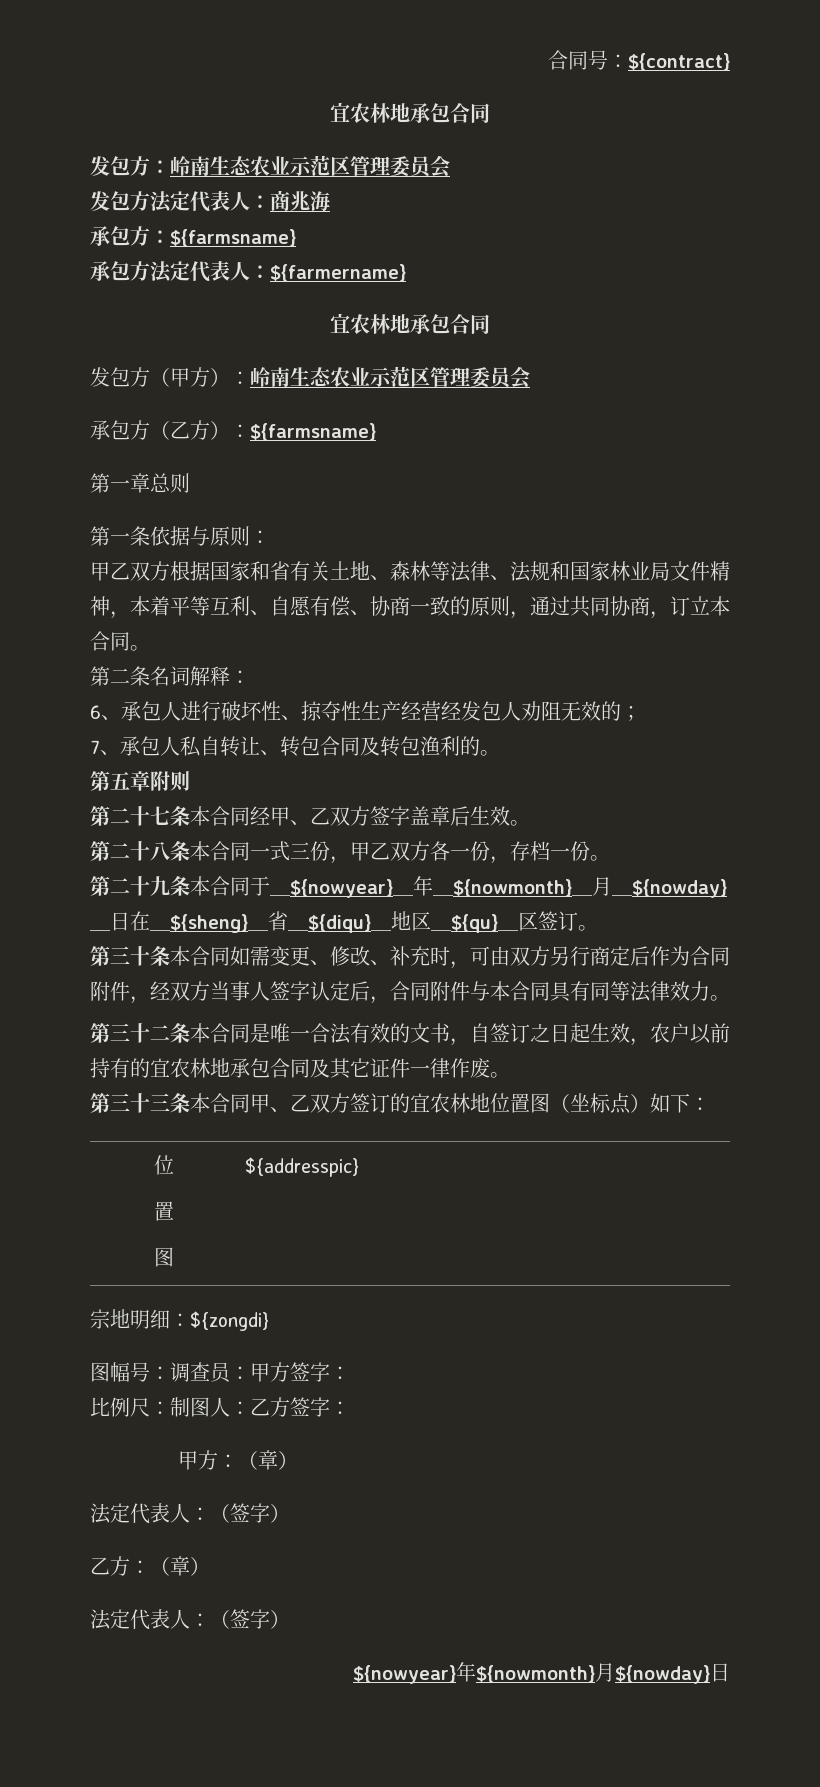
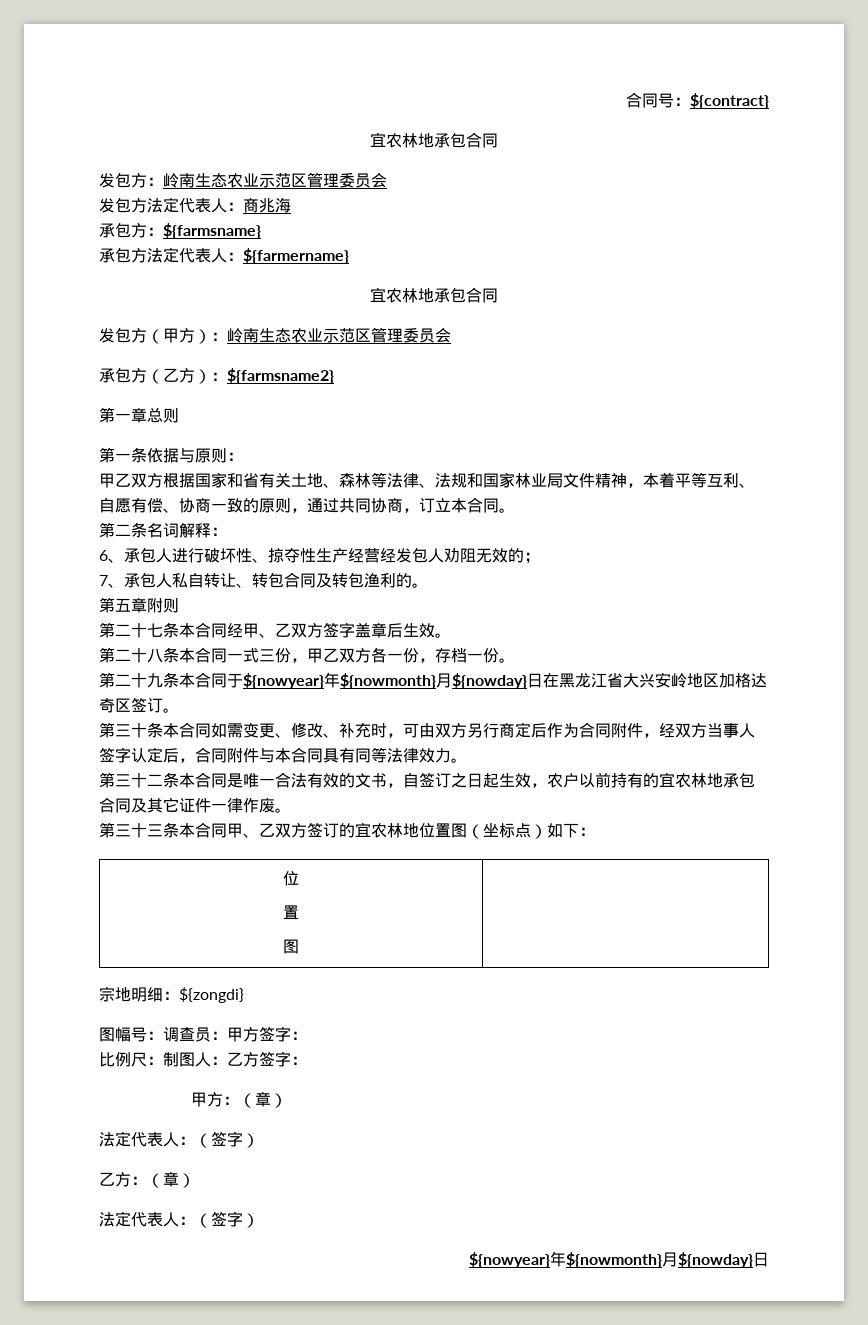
[250,423,376,441] ${farmsname} -> [227,368,334,384] ${farmsname2}
[270,876,727,898] [90,911,518,933] ＿${nowyear}＿年＿${nowmonth}＿月＿${nowday}＿日在＿${sheng}＿省＿${diqu}＿地区＿${qu}＿ -> [243,672,767,689] [99,698,115,713] ${nowyear}年${nowmonth}月${nowday}日在黑龙江省大兴安岭地区加格达奇
[245,1157,360,1177] ${addresspic} -> (299, 946) none

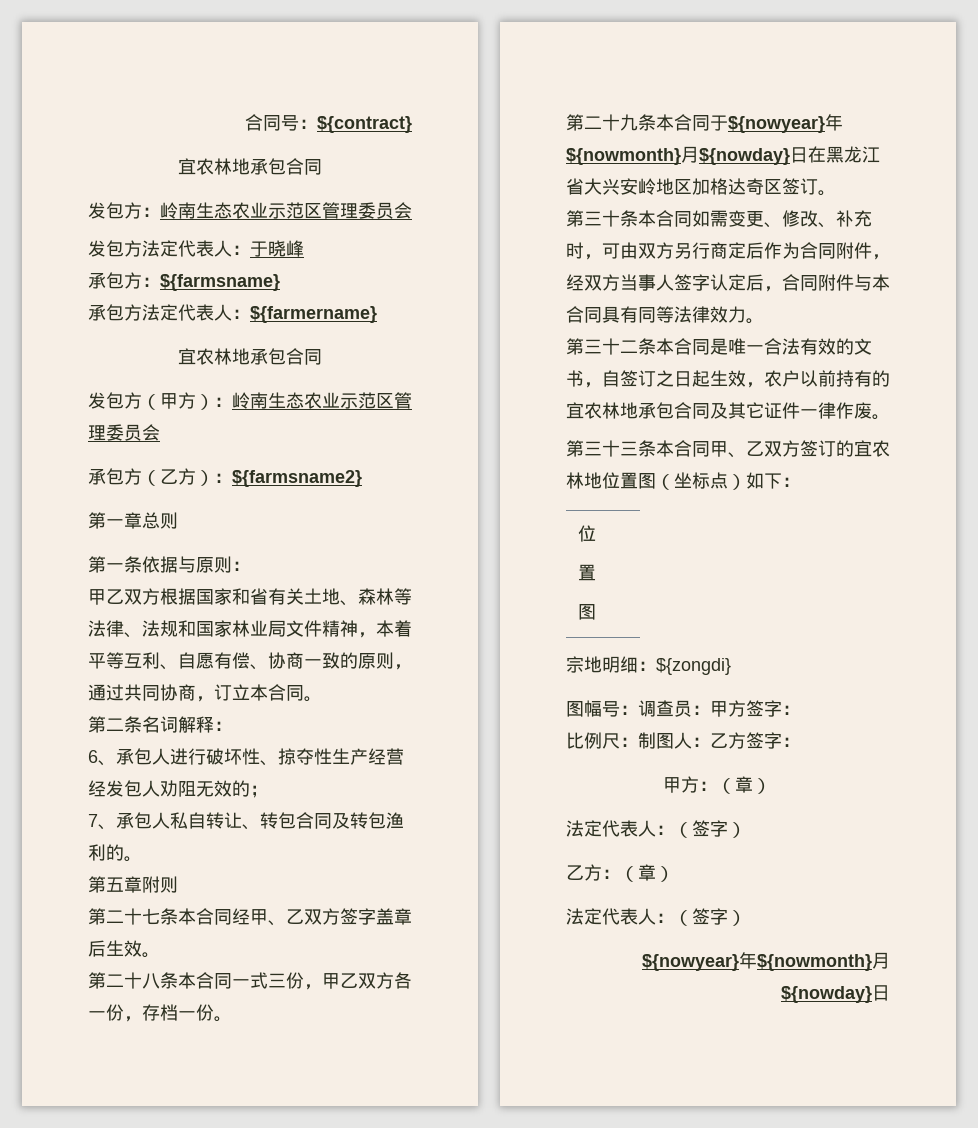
[243,198,291,213] 商兆海 -> [250,240,304,257] 于晓峰

